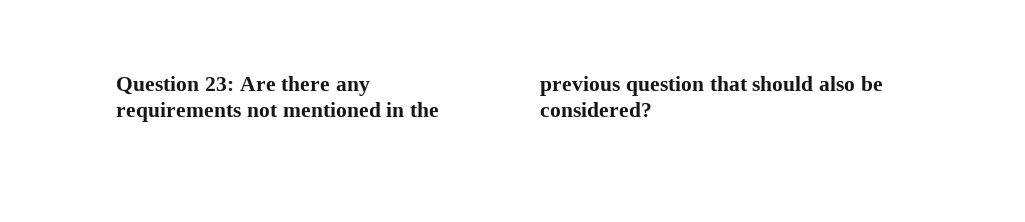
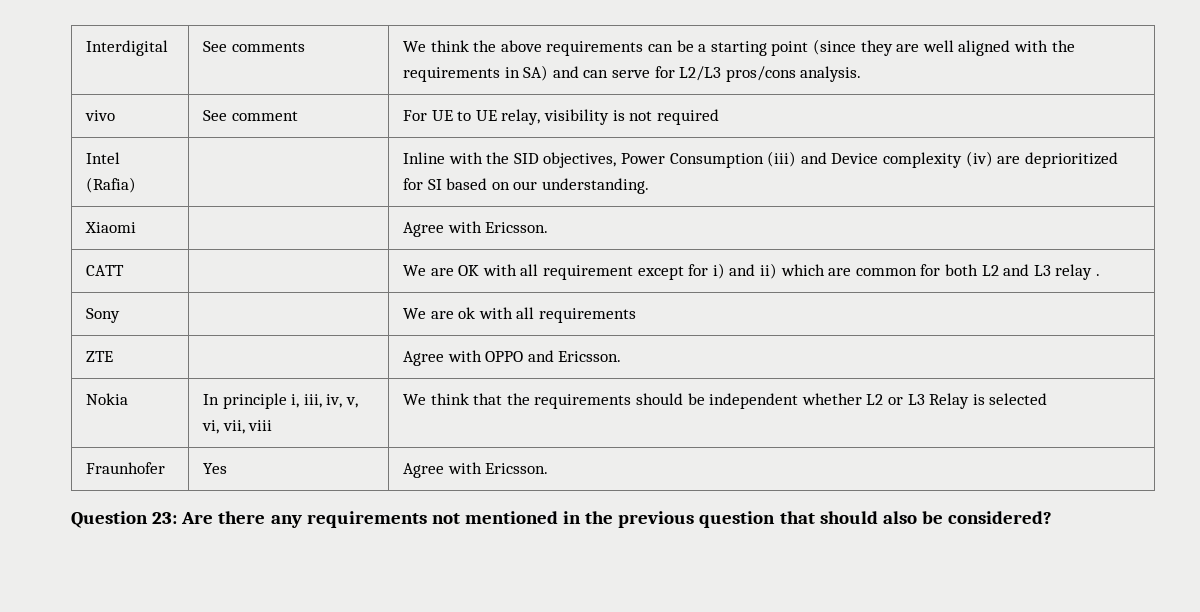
(116, 85) none -> [86,40,169,56] [203,41,305,52] [403,39,1075,56] [403,65,862,82] [85,110,116,121] [203,110,298,121] [403,109,719,125] [86,152,121,164] [86,177,137,193] [403,151,1118,168] [403,178,650,194] [85,222,137,233] [403,221,549,237] [86,265,125,276] [403,263,1100,280] [86,308,121,323] [403,307,637,323] [86,351,114,362] [403,350,622,366] [86,393,129,405] [203,393,359,409] [202,420,273,434] [403,393,1048,409] [86,462,166,474] [203,463,228,474] [403,462,549,478] Interdigital | See comments | We think the above requirements can be a starting point (since they are well aligned with the requirements in SA) and can serve for L2/L3 pros/cons analysis. // vivo | See comment | For UE to UE relay, visibility is not required // Intel (Rafia) | | Inline with the SID objectives, Power Consumption (iii) and Device complexity (iv) are deprioritized for SI based on our understanding. // Xiaomi | | Agree with Ericsson. // CATT | | We are OK with all requirement except for i) and ii) which are common for both L2 and L3 relay . // Sony | | We are ok with all requirements // ZTE | | Agree with OPPO and Ericsson. // Nokia | In principle i, iii, iv, v, vi, vii, viii | We think that the requirements should be independent whether L2 or L3 Relay is selected // Fraunhofer | Yes | Agree with Ericsson. //

